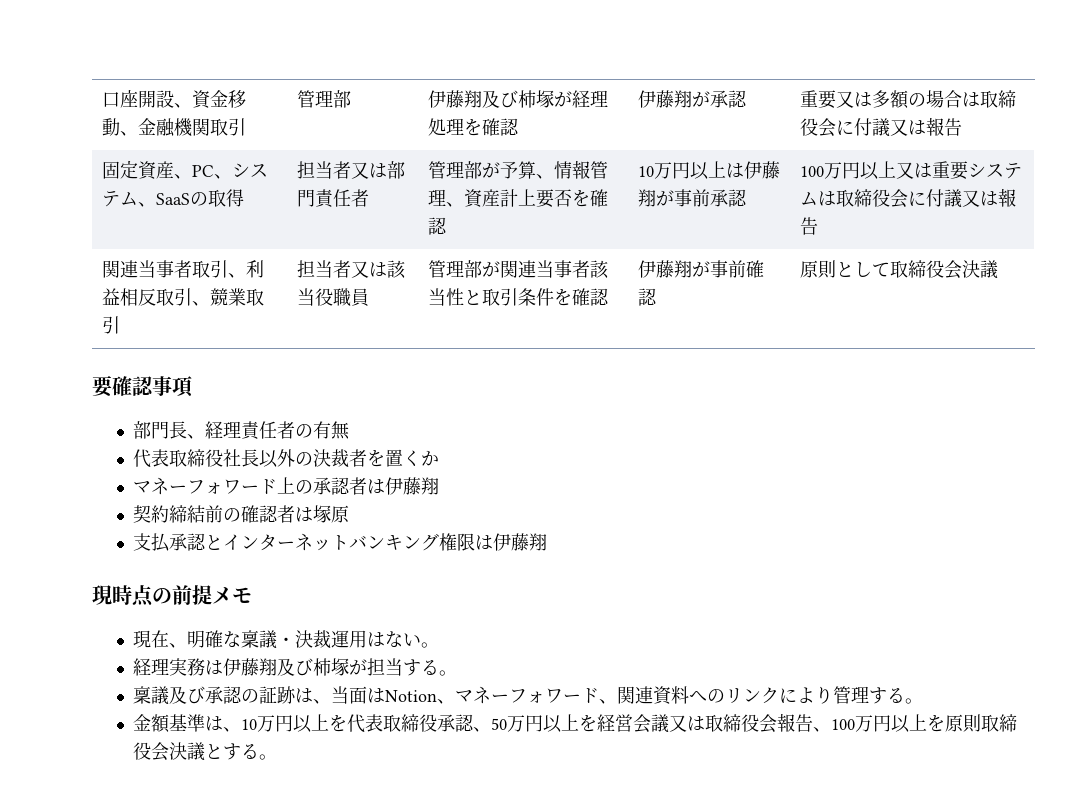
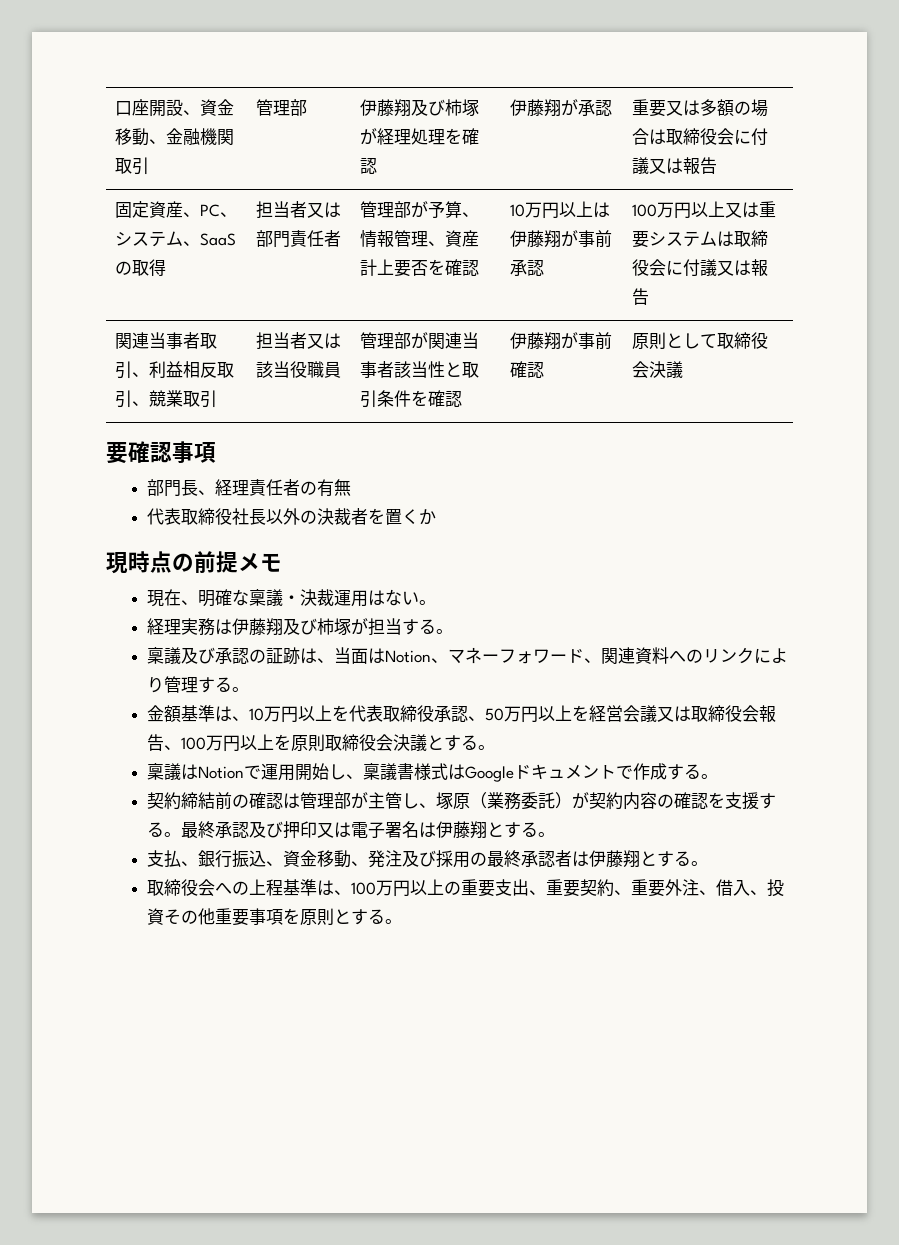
[133,477,440,495] [133,505,350,523] [133,533,548,552] // マネーフォワード上の承認者は伊藤翔 // 契約締結前の確認者は塚原 // 支払承認とインターネットバンキング権限は伊藤翔 -> (437, 517) none
(278, 757) none -> [147,763,719,782] [147,792,777,810] [147,821,556,839] [147,850,709,868] [147,879,785,897] [147,908,403,926] // 稟議はNotionで運用開始し、稟議書様式はGoogleドキュメントで作成する。 // 契約締結前の確認は管理部が主管し、塚原（業務委託）が契約内容の確認を支援する。最終承認及び押印又は電子署名は伊藤翔とする。 // 支払、銀行振込、資金移動、発注及び採用の最終承認者は伊藤翔とする。 // 取締役会への上程基準は、100万円以上の重要支出、重要契約、重要外注、借入、投資その他重要事項を原則とする。

